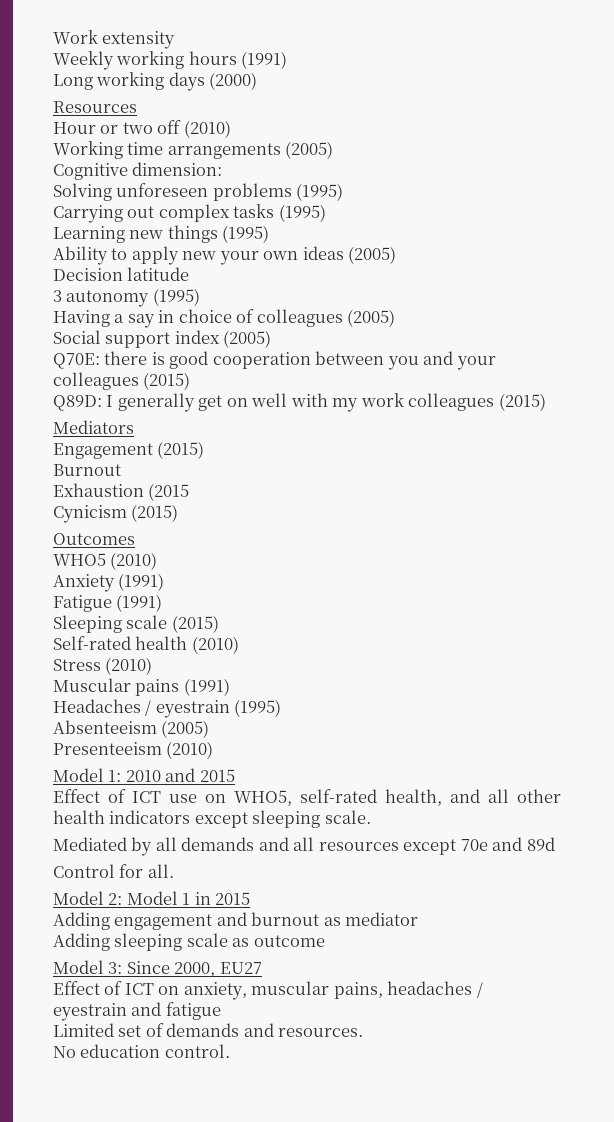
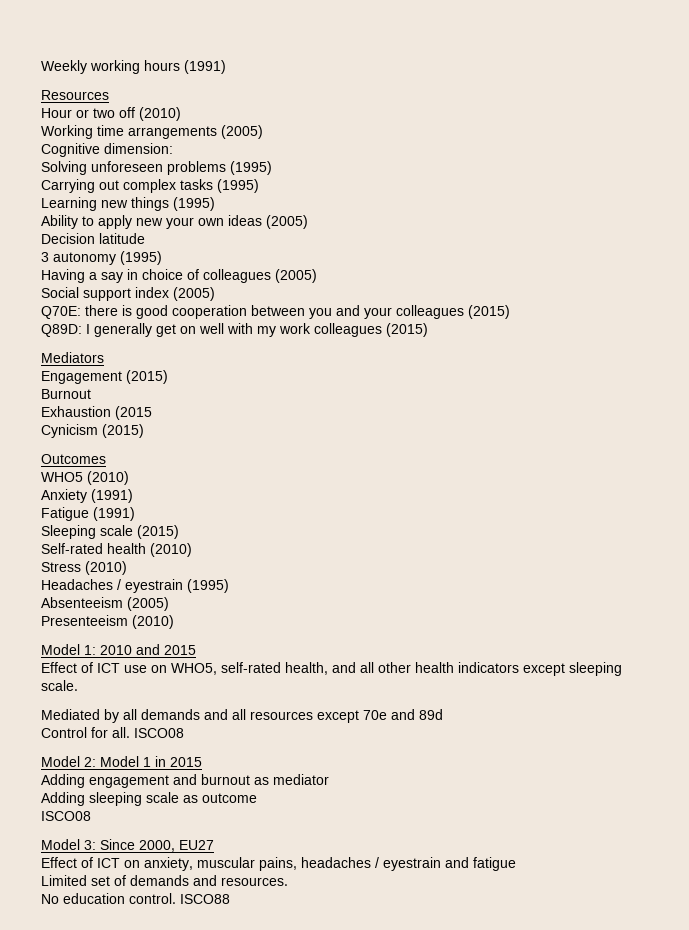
[53,30,176,49] Work extensity // -> (41, 67) none
[53,72,258,91] // Long working days (2000) -> (226, 67) none
[53,678,230,696] // Muscular pains (1991) -> (127, 568) none
(174, 871) none -> [134,728,184,738] ISCO08
(325, 941) none -> [41,811,91,821] // ISCO08
(230, 1051) none -> [180,894,230,904] ISCO88

